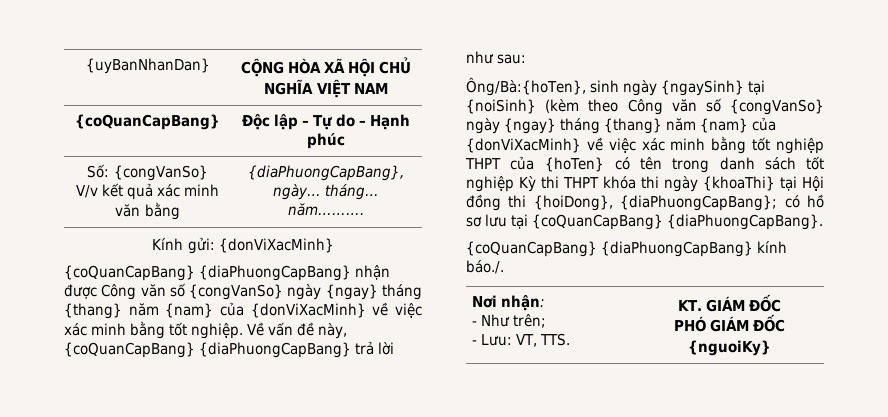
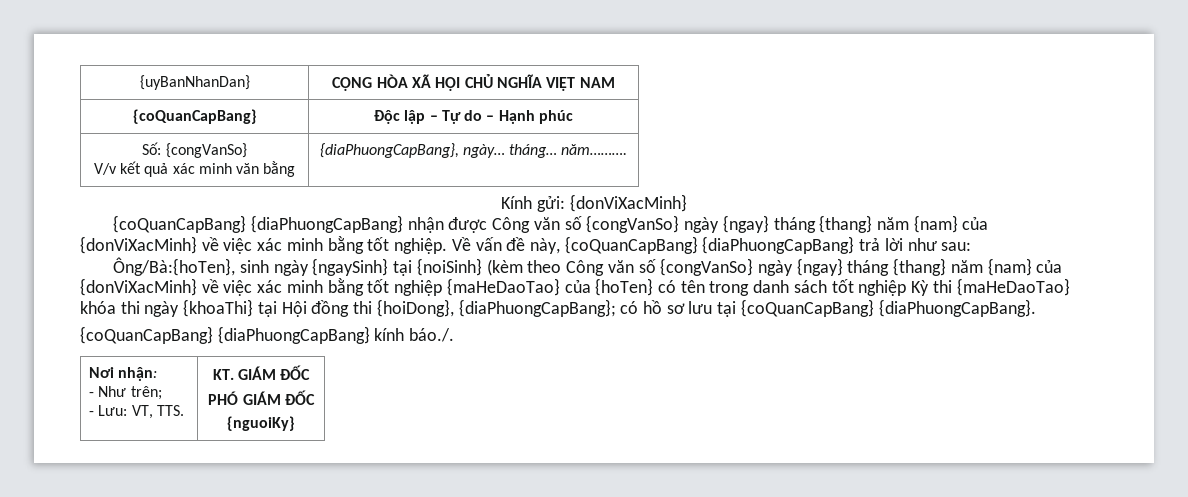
[465,158,501,169] THPT -> [446,278,560,296] {maHeDaoTao}
[563,177,599,188] THPT -> [956,278,1070,296] {maHeDaoTao}

